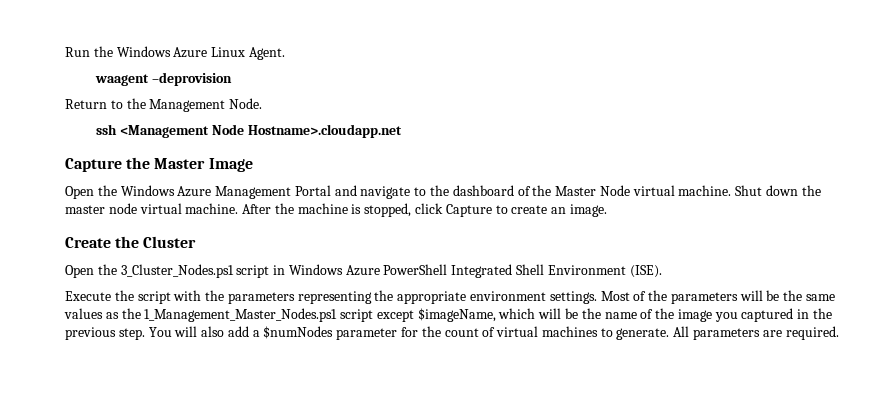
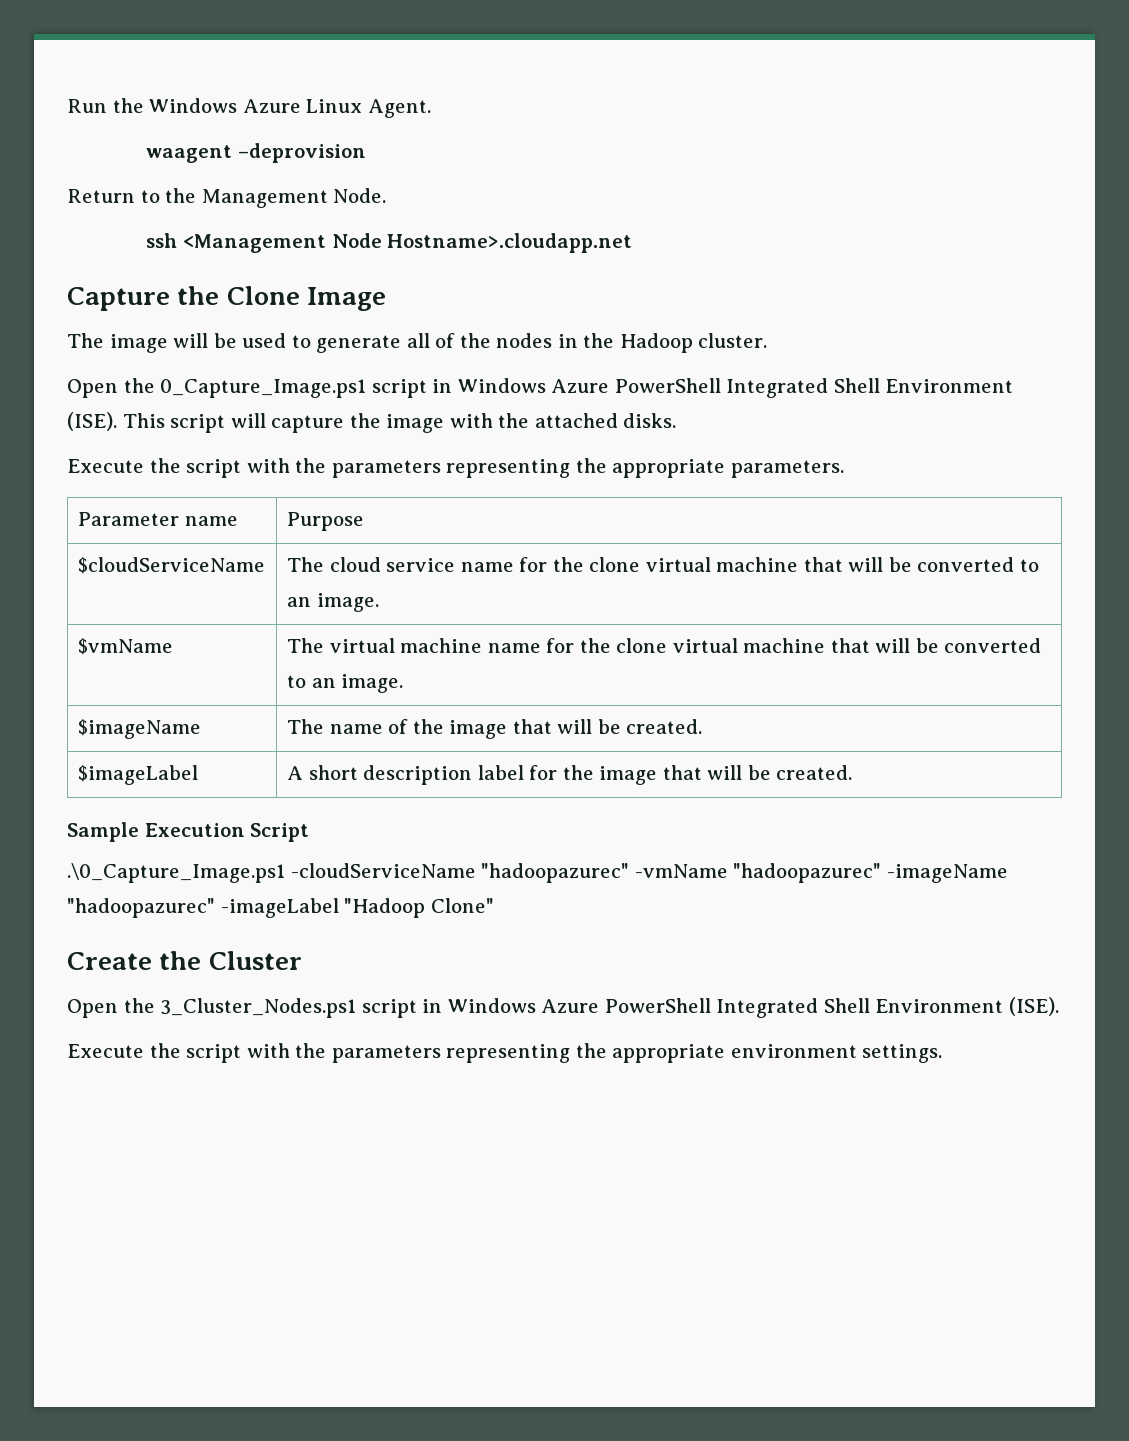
[154,158,206,169] Master -> [226,286,300,305] Clone
[65,185,821,199] [65,203,607,217] Open the Windows Azure Management Portal and navigate to the dashboard of the Master Node virtual machine. Shut down the master node virtual machine. After the machine is stopped, click Capture to create an image. -> [67,333,768,353] [67,378,1014,398] [67,412,677,433] [67,458,844,478] [77,512,238,526] [286,512,364,531] [77,557,265,574] [286,557,1039,572] [286,593,379,612] [77,638,173,655] [286,638,1042,653] [286,674,404,693] [77,719,201,739] [286,719,703,739] [77,765,198,785] [286,765,853,785] [67,822,310,842] [67,863,1008,883] [67,898,494,918] The image will be used to generate all of the nodes in the Hadoop cluster. // Open the 0_Capture_Image.ps1 script in Windows Azure PowerShell Integrated Shell Environment (ISE). This script will capture the image with the attached disks. // Execute the script with the parameters representing the appropriate parameters. // Parameter name | Purpose // $cloudServiceName | The cloud service name for the clone virtual machine that will be converted to an image. // $vmName | The virtual machine name for the clone virtual machine that will be converted to an image. // $imageName | The name of the image that will be created. // $imageLabel | A short description label for the image that will be created. // Sample Execution Script // .\0_Capture_Image.ps1 -cloudServiceName "hadoopazurec" -vmName "hadoopazurec" -imageName "hadoopazurec" -imageLabel "Hadoop Clone"
[600,290,836,304] [64,308,833,322] [65,326,839,340] Most of the parameters will be the same values as the 1_Management_Master_Nodes.ps1 script except $imageName, which will be the name of the image you captured in the previous step. You will also add a $numNodes parameter for the count of virtual machines to generate. All parameters are required. -> (943, 1053) none

